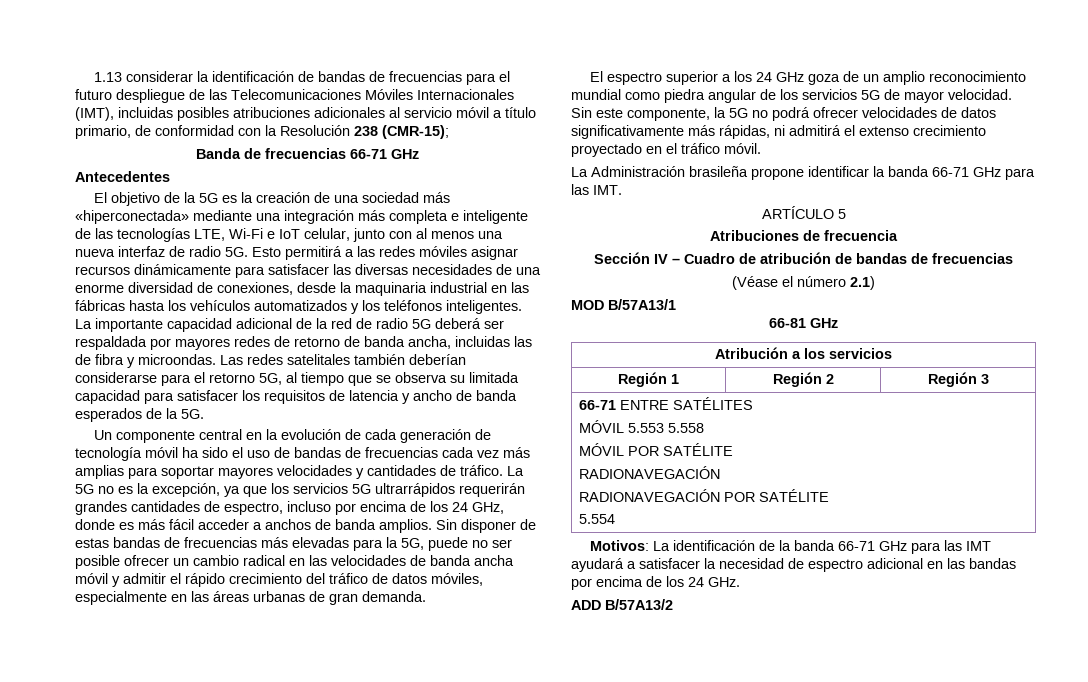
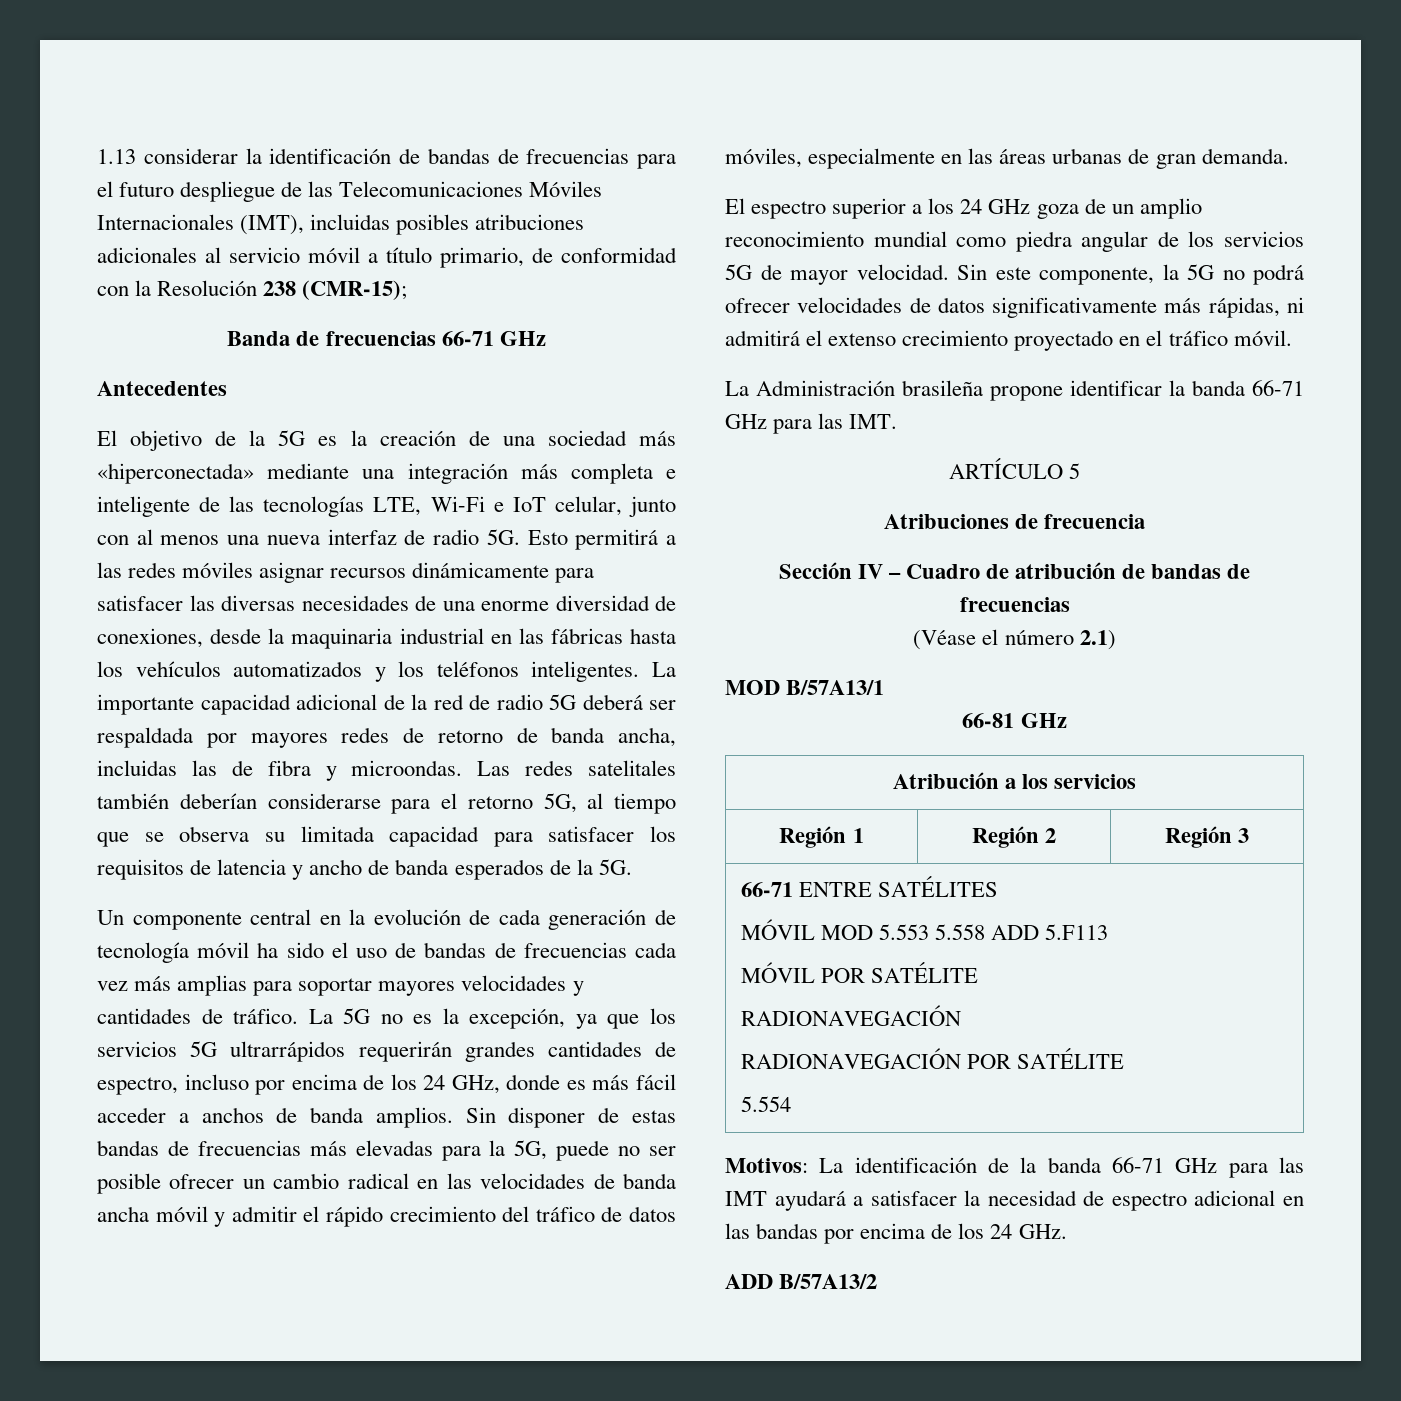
(624, 426) none -> [821,925,874,940] MOD
(704, 428) none -> [991,924,1109,940] ADD 5.F113

